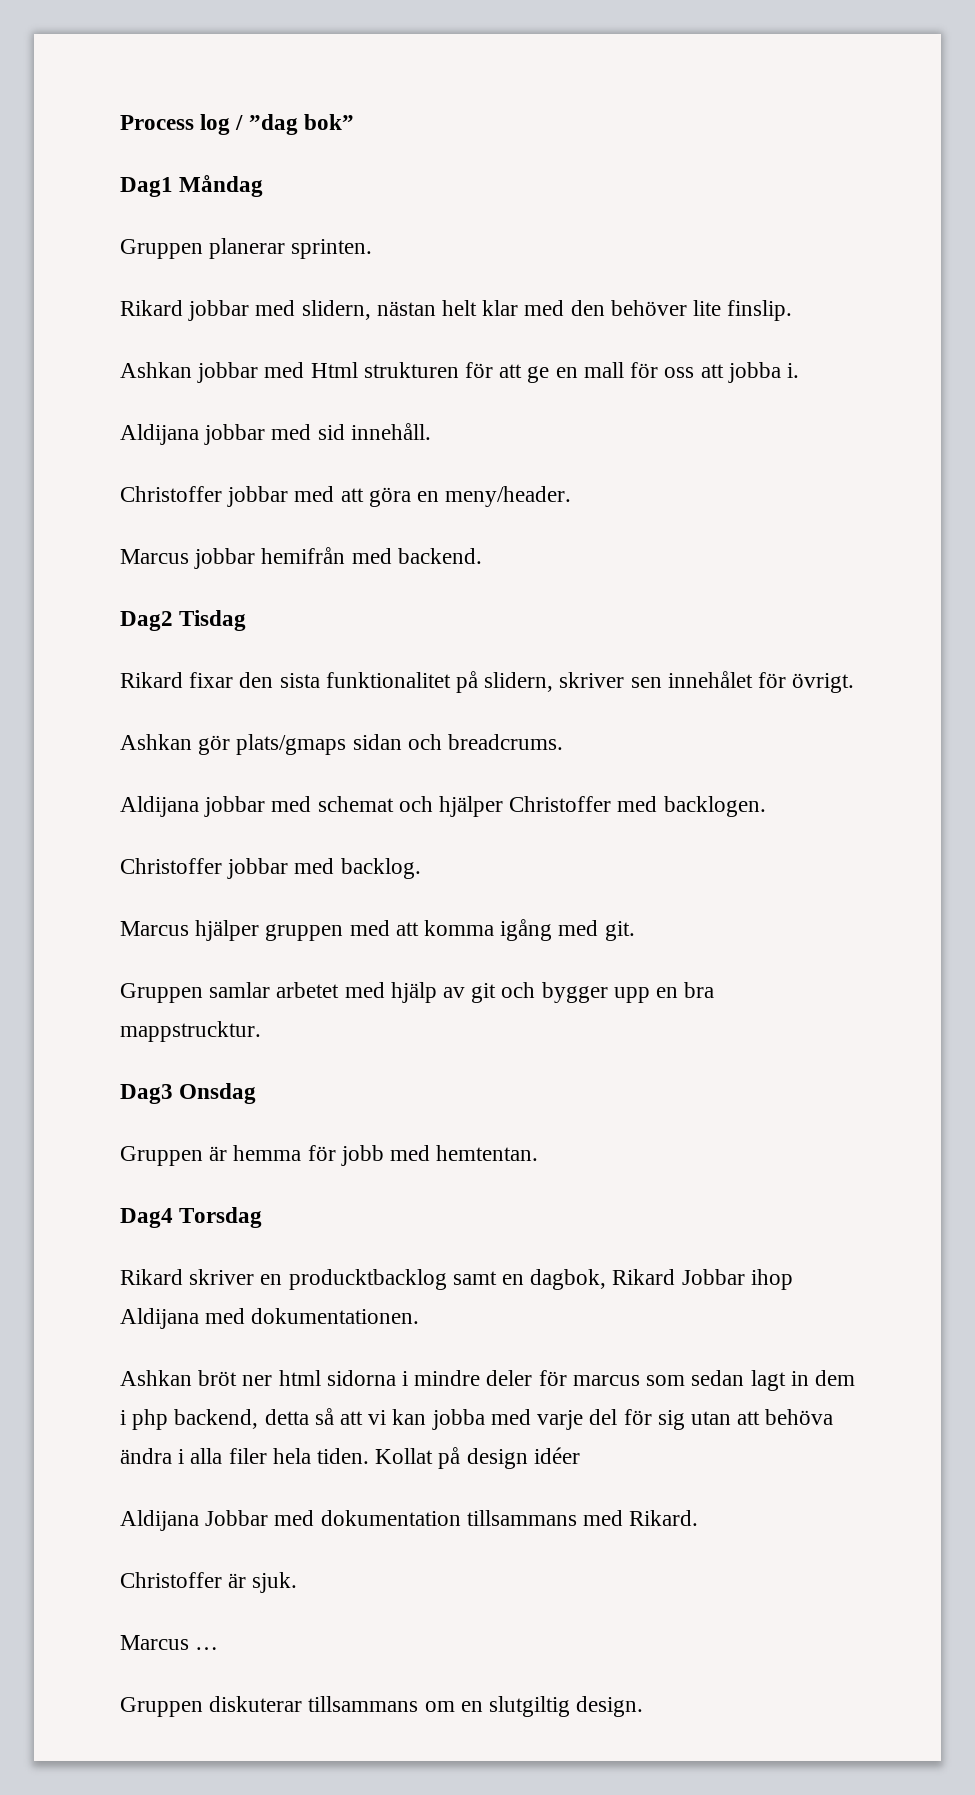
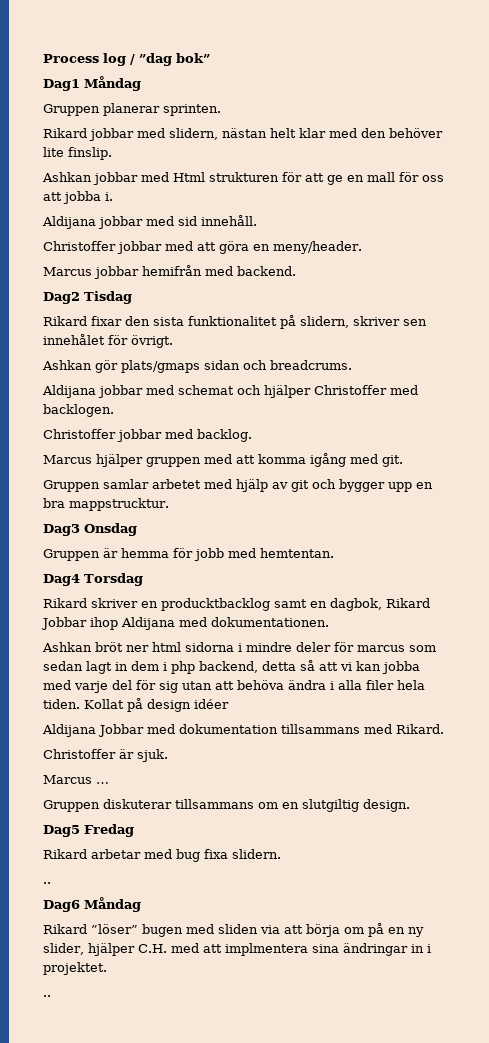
(644, 1706) none -> [43,824,134,837] [43,849,281,862] [43,882,51,884] [43,897,141,912] [43,923,424,937] [43,943,431,956] [43,962,107,975] [43,995,51,997] // Dag5 Fredag // Rikard arbetar med bug fixa slidern. // .. // Dag6 Måndag // Rikard ”löser” bugen med sliden via att börja om på en ny slider, hjälper C.H. med att implmentera sina ändringar in i projektet. // ..

